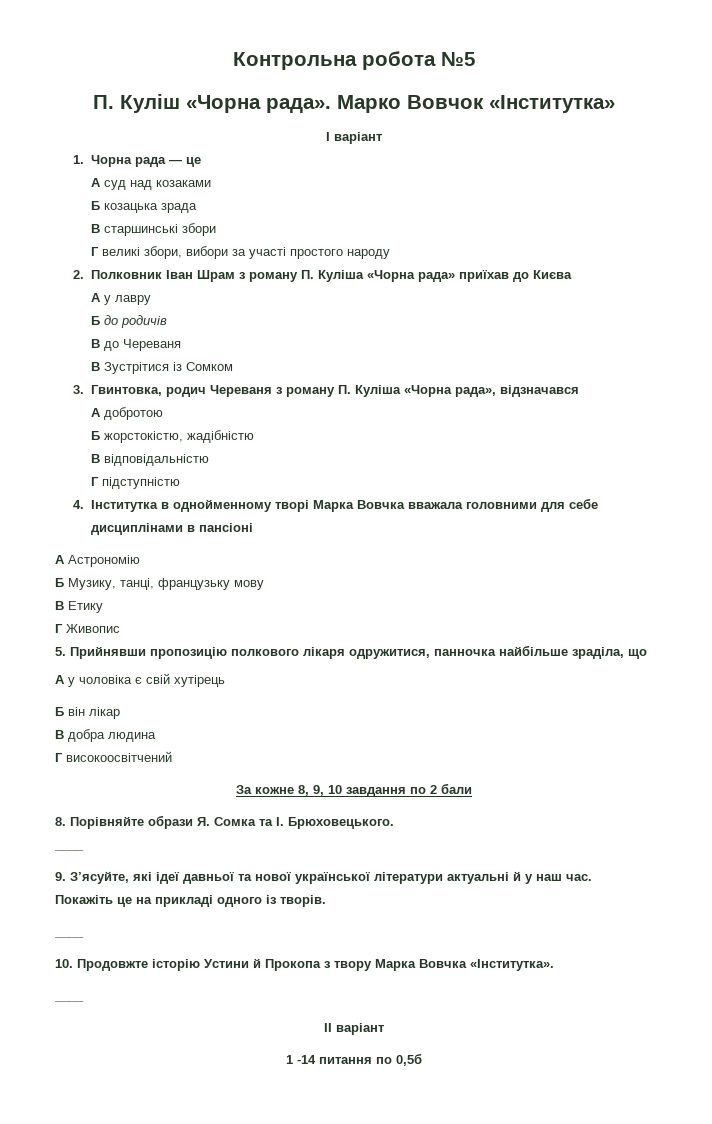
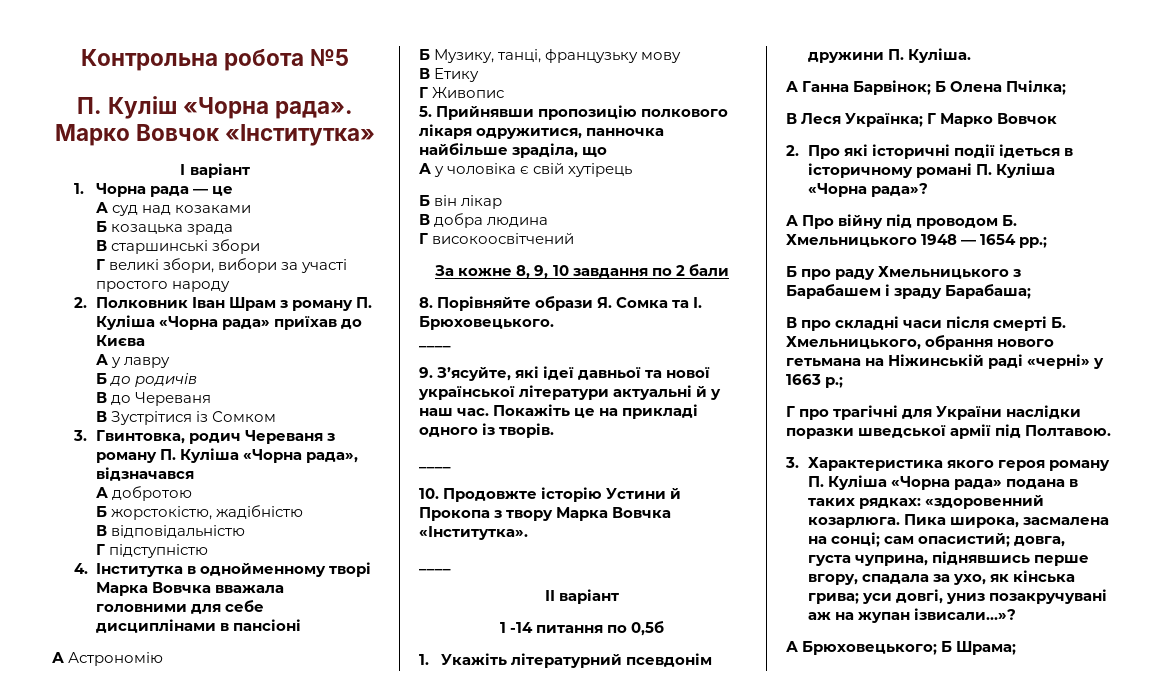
(422, 1059) none -> [419,653,712,668] [807,48,971,63] [786,80,1067,95] [786,113,1058,127] [786,144,1074,159] [807,163,1055,178] [807,183,928,197] [786,214,1018,229] [786,234,1048,248] [786,266,1022,280] [786,284,1032,299] [786,316,1067,331] [786,335,1055,350] [786,354,1105,369] [786,374,844,388] [786,405,1082,420] [786,424,1112,439] [785,457,1110,471] [807,475,1079,490] [807,495,1044,509] [807,514,1109,528] [807,532,1065,547] [807,551,1089,566] [807,570,1076,585] [807,589,1107,604] [807,608,1016,623] [786,641,1017,655] // 1. Укажіть літературний псевдонім дружини П. Куліша. // А Ганна Барвінок; Б Олена Пчілка; // В Леся Українка; Г Марко Вовчок // 2. Про які історичні події ідеться в історичному романі П. Куліша «Чорна рада»? // А Про війну під проводом Б. Хмельницького 1948 — 1654 pp.; // Б про раду Хмельницького з Барабашем і зраду Барабаша; // В про складні часи після смерті Б. Хмельницького, обрання нового гетьмана на Ніжинській раді «черні» у 1663 p.; // Г про трагічні для України наслідки поразки шведської армії під Полтавою. // 3. Характеристика якого героя роману П. Куліша «Чорна рада» подана в таких рядках: «здоровенний козарлюга. Пика широка, засмалена на сонці; сам опасистий; довга, густа чуприна, піднявшись перше вгору, спадала за ухо, як кінська грива; уси довгі, униз позакручувані аж на жупан ізвисали…»? // А Брюховецького; Б Шрама;

